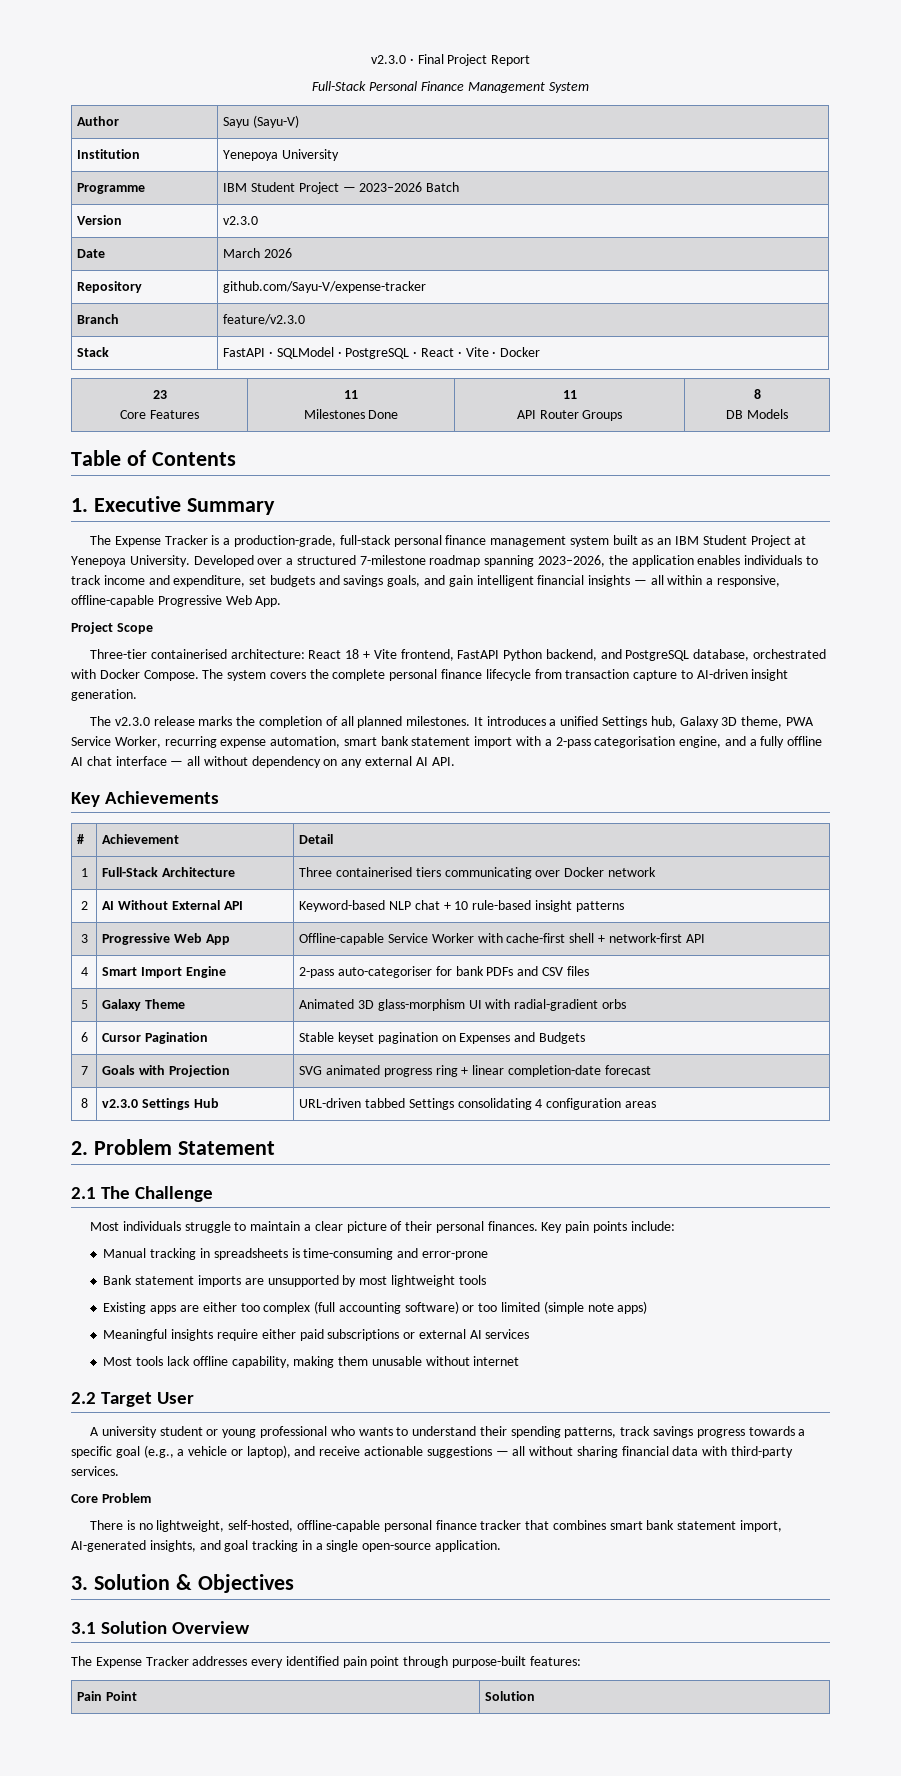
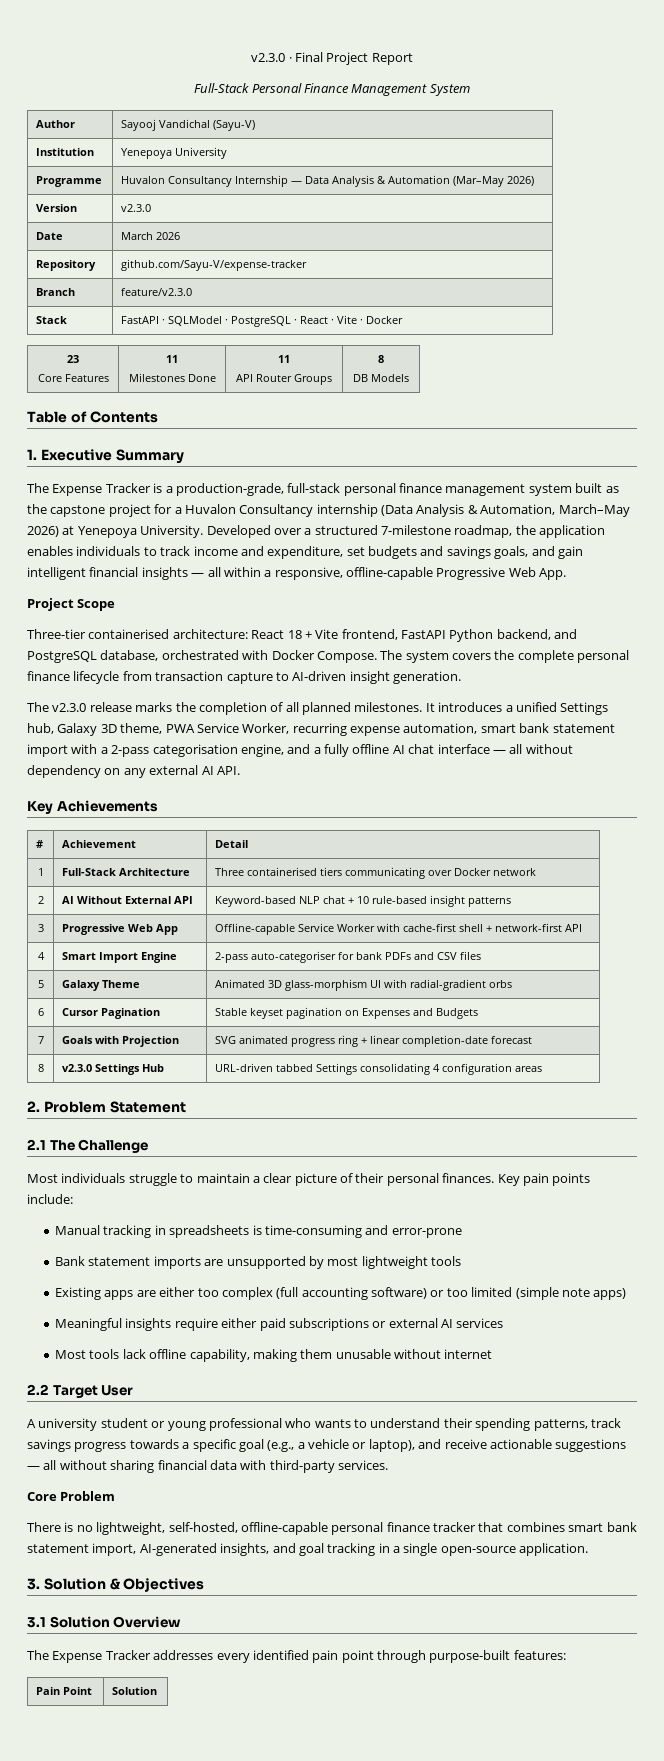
[223,117,250,128] Sayu -> [121,119,211,131] Sayooj Vandichal
[223,182,460,194] IBM Student Project — 2023–2026 Batch -> [121,175,535,187] Huvalon Consultancy Internship — Data Analysis & Automation (Mar–May 2026)
[657,535,791,547] an IBM Student Project -> [27,504,630,517] [27,526,59,537] the capstone project for a Huvalon Consultancy internship (Data Analysis & Automation, March–May 2026)
[429,555,606,567] roadmap spanning 2023–2026, -> [454,525,513,538] roadmap,

